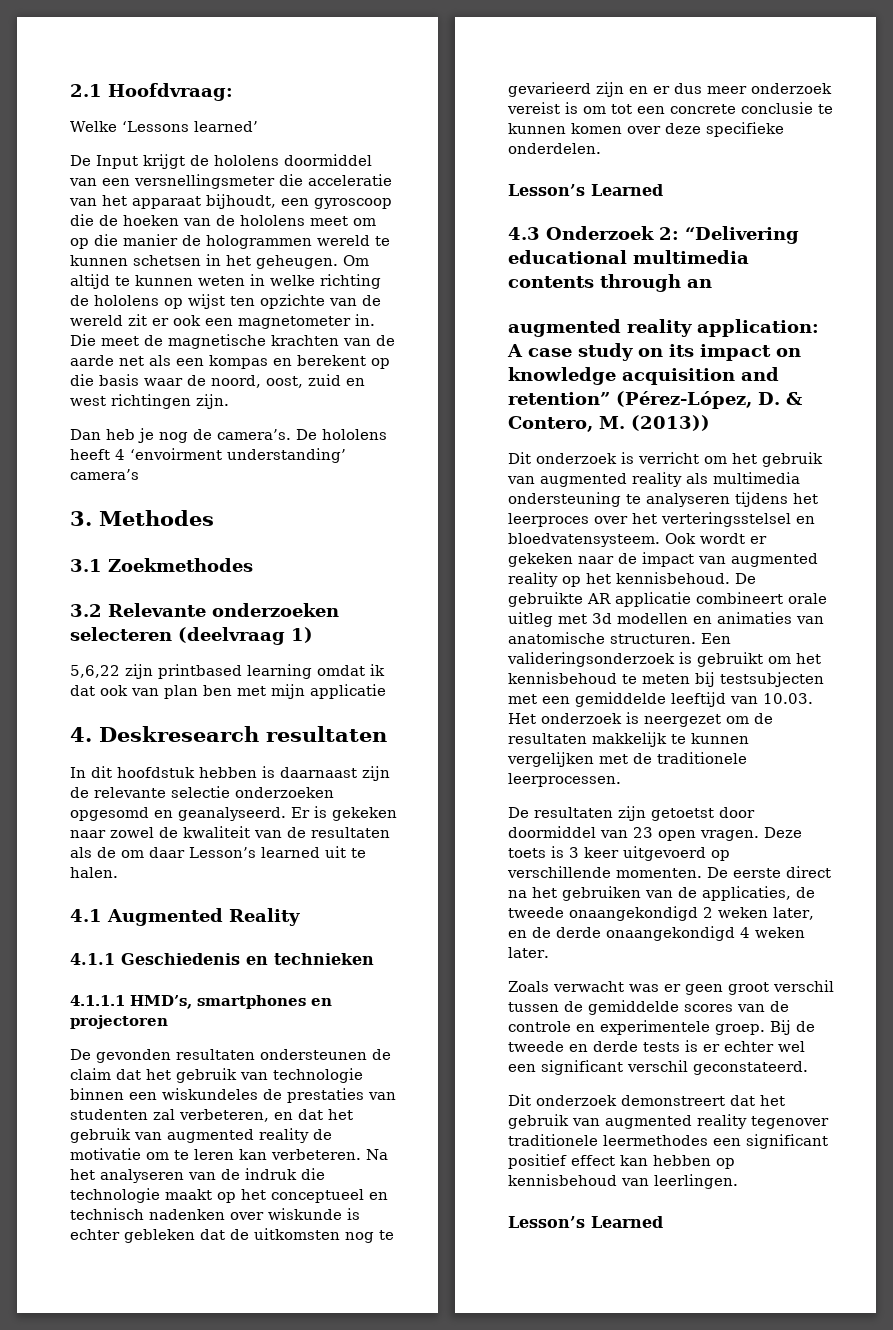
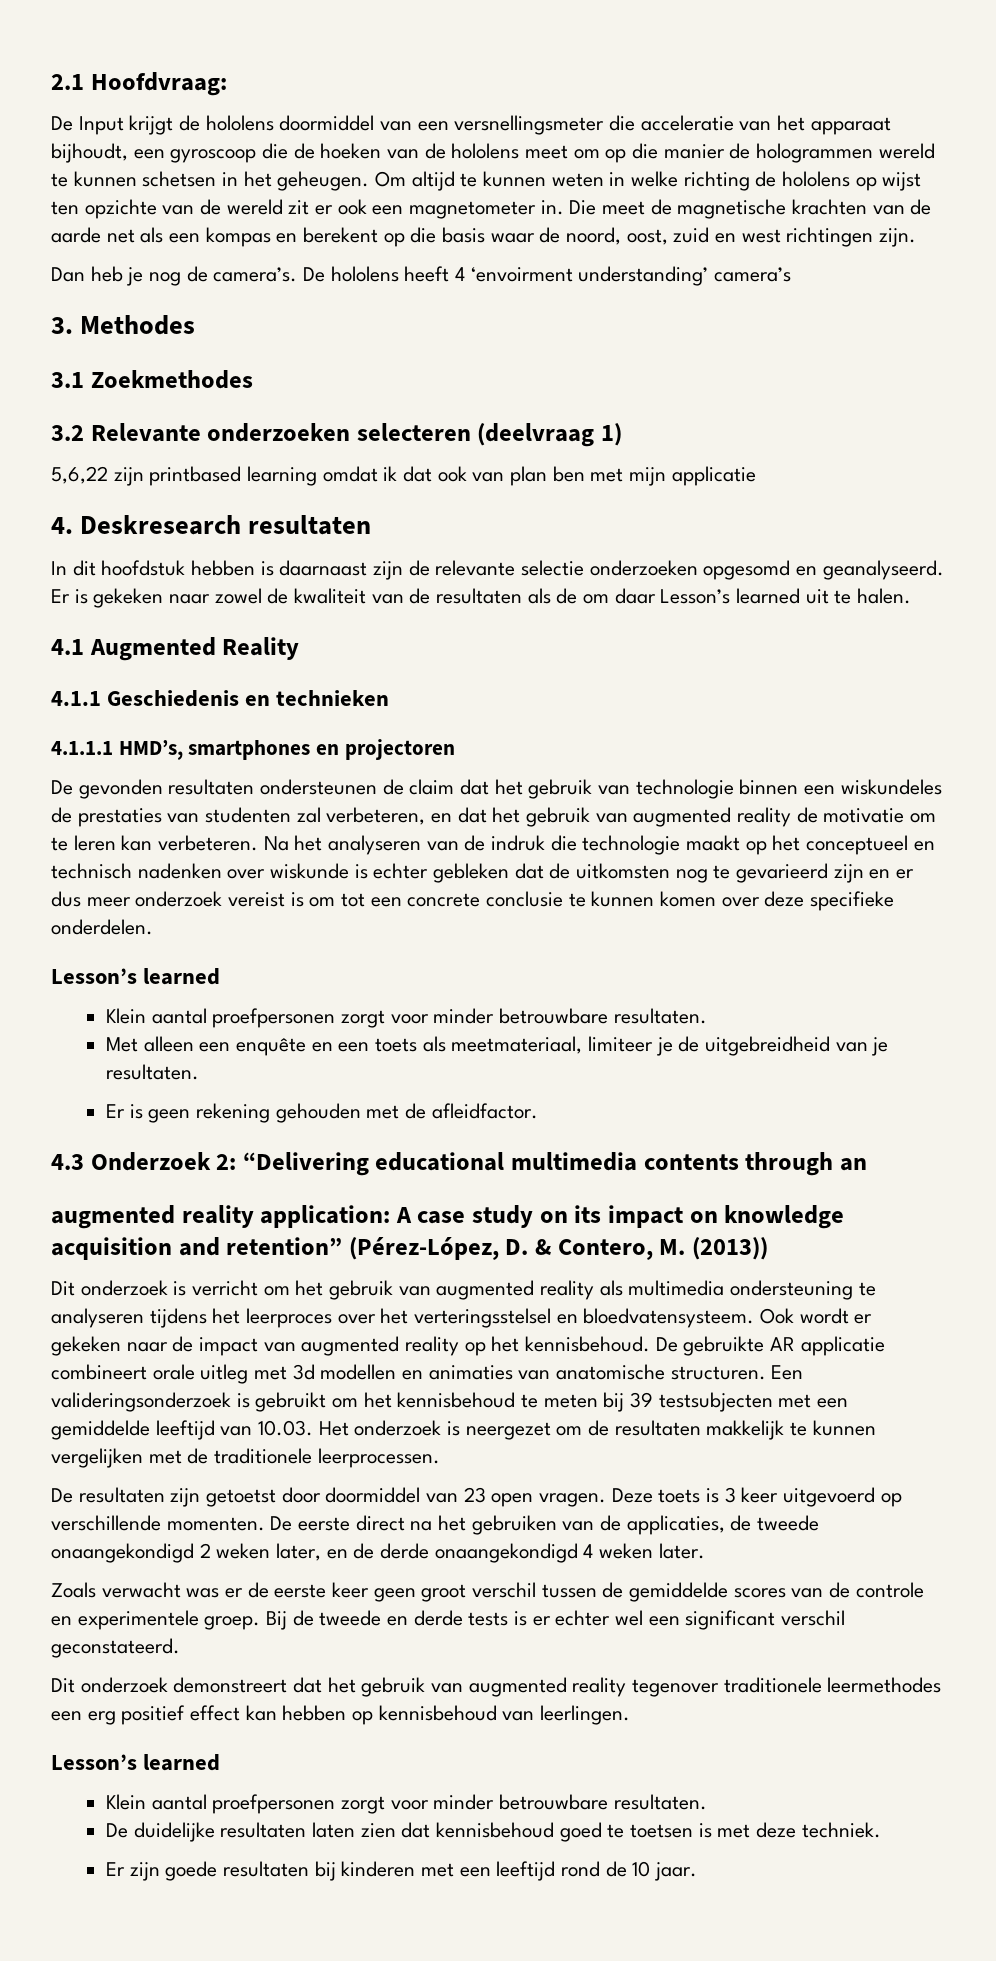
[70,121,258,132] // Welke ‘Lessons learned’ -> (227, 84) none
[591,184,663,196] Learned -> [143,968,221,985] [105,1008,707,1028] [105,1036,889,1056] [105,1064,199,1080] [105,1103,538,1123] learned // Klein aantal proefpersonen zorgt voor minder betrouwbare resultaten. // Met alleen een enquête en een toets als meetmateriaal, limiteer je de uitgebreidheid van je resultaten. // Er is geen rekening gehouden met de afleidfactor.
(715, 679) none -> [630,1392,654,1408] 39
(681, 988) none -> [247,1582,370,1598] de eerste keer
[746,1134,828,1149] significant -> [87,1711,116,1725] erg
[591,1216,663,1228] Learned -> [143,1754,221,1771] [105,1794,707,1814] [105,1822,881,1842] [105,1861,697,1881] learned // Klein aantal proefpersonen zorgt voor minder betrouwbare resultaten. // De duidelijke resultaten laten zien dat kennisbehoud goed te toetsen is met deze techniek. // Er zijn goede resultaten bij kinderen met een leeftijd rond de 10 jaar.

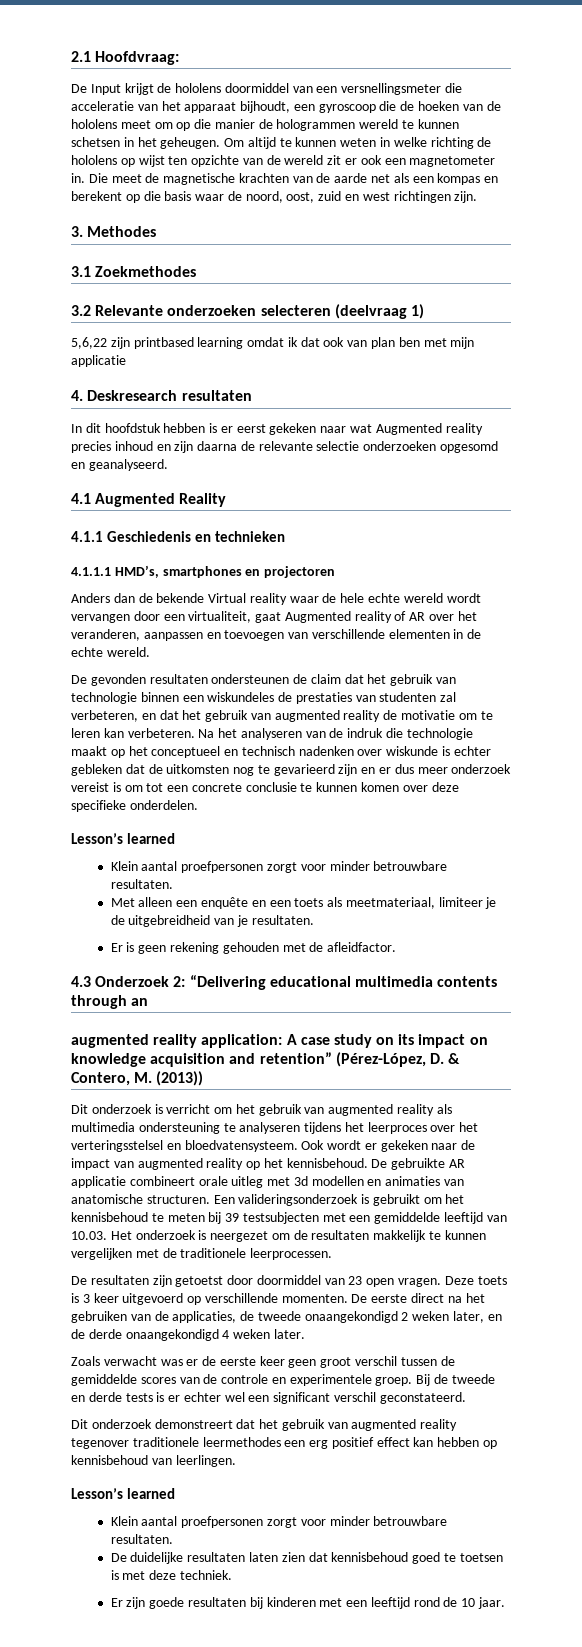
[51,266,792,286] // Dan heb je nog de camera’s. De hololens heeft 4 ‘envoirment understanding’ camera’s -> (478, 197) none
[279,560,404,580] daarnaast zijn -> [220,423,483,435] [71,441,238,453] er eerst gekeken naar wat Augmented reality precies inhoud en zijn daarna
[51,588,912,608] Er is gekeken naar zowel de kwaliteit van de resultaten als de om daar Lesson’s learned uit te halen. -> (168, 465) none
(455, 749) none -> [71,593,481,605] [71,611,477,623] [71,629,482,641] [71,647,150,657] // Anders dan de bekende Virtual reality waar de hele echte wereld wordt vervangen door een virtualiteit, gaat Augmented reality of AR over het veranderen, aanpassen en toevoegen van verschillende elementen in de echte wereld.

